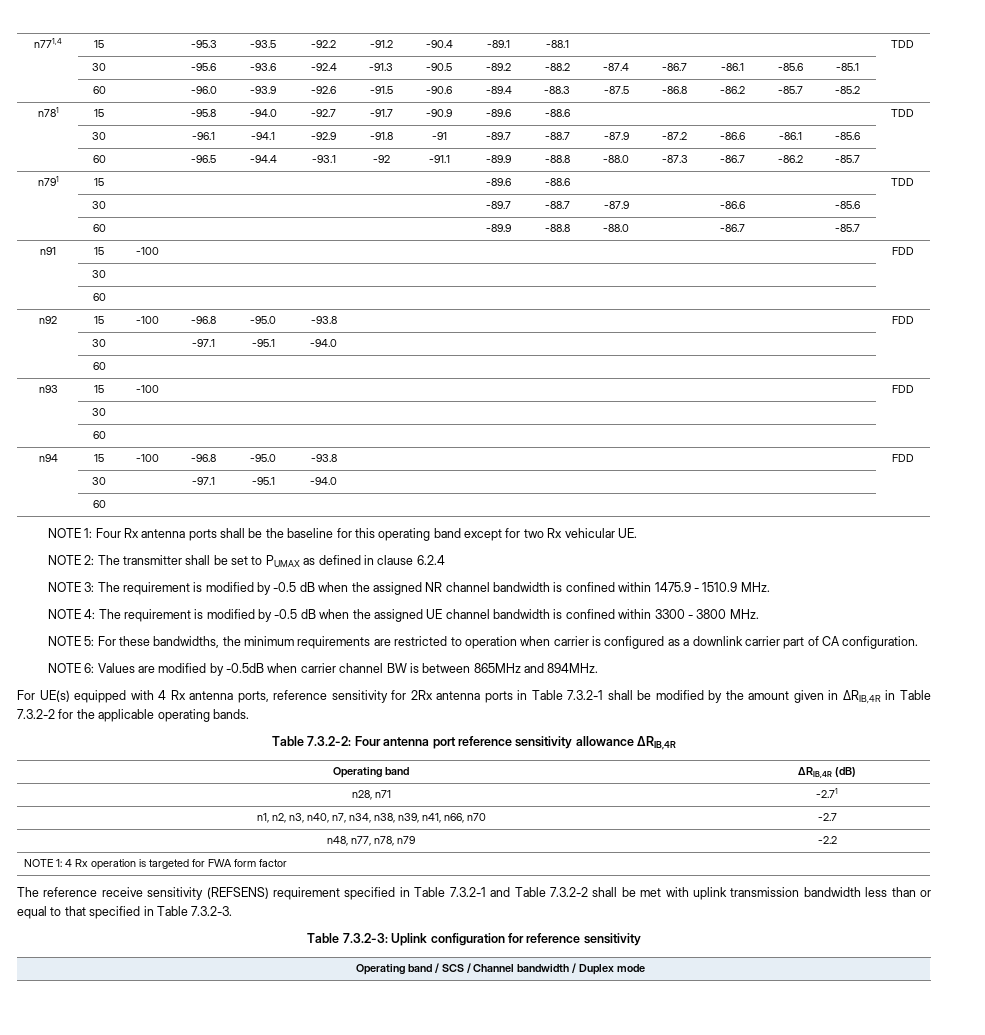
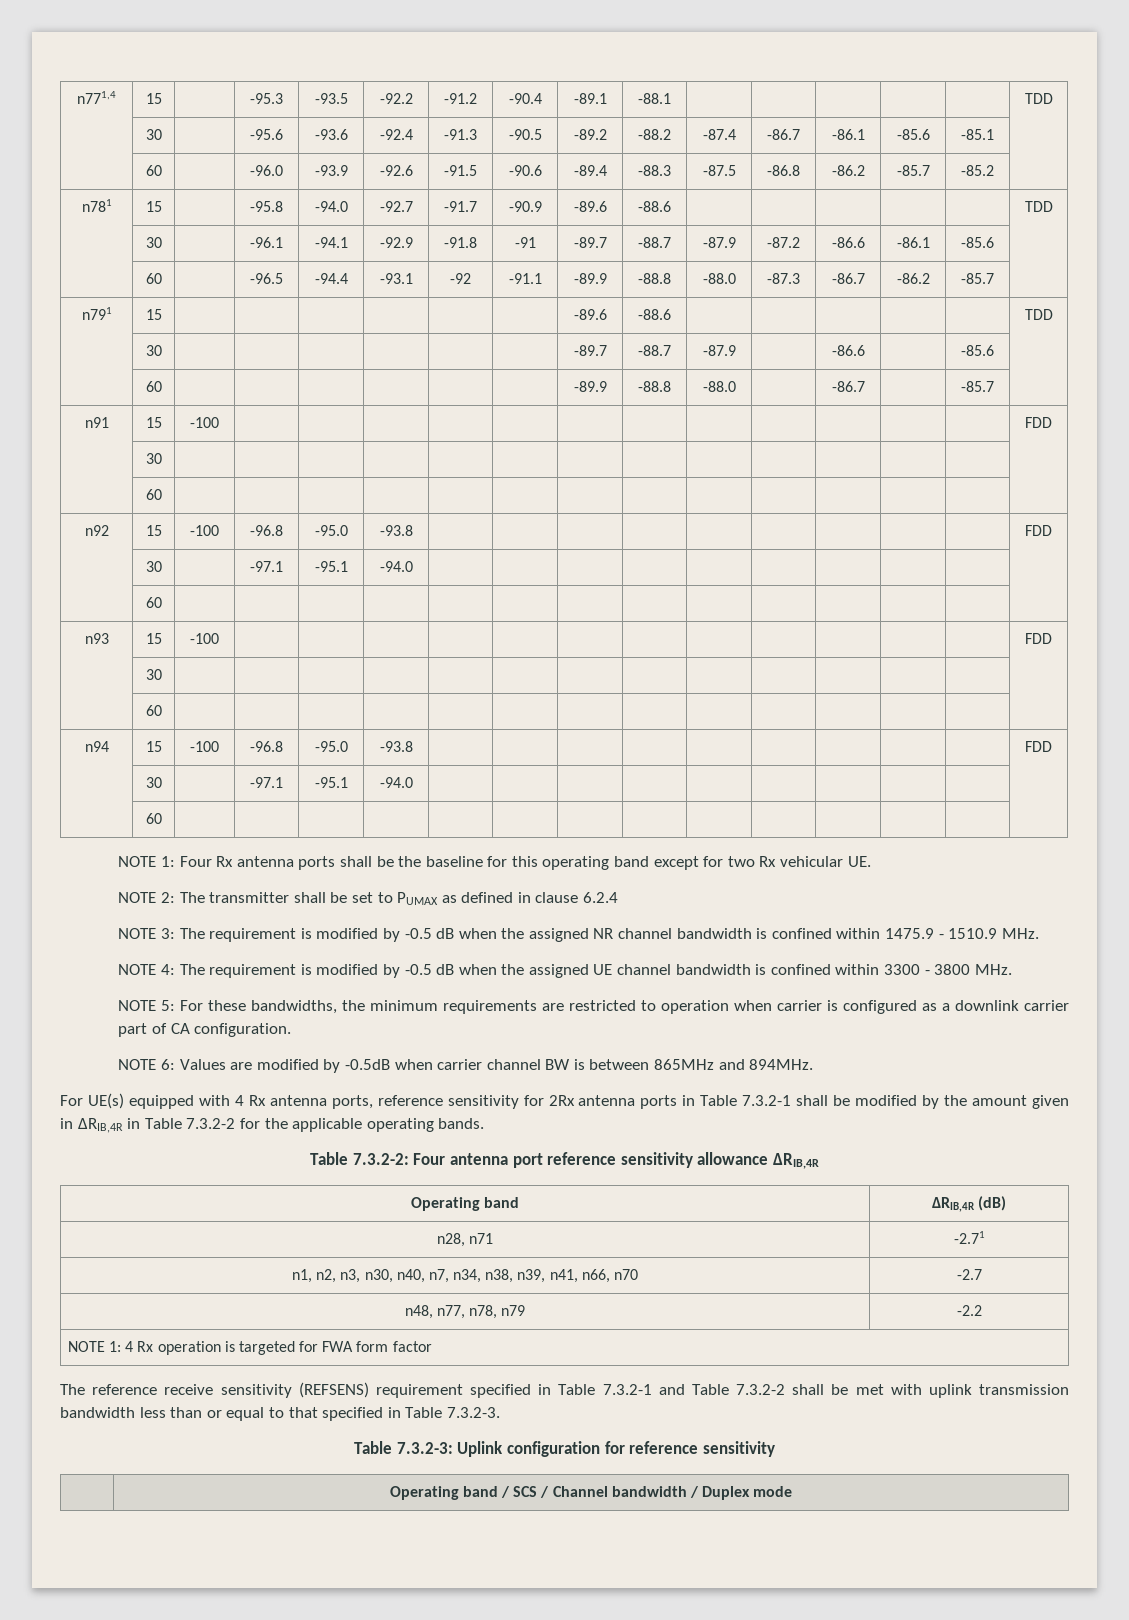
(304, 818) none -> [364,1269,393,1283] n30,

